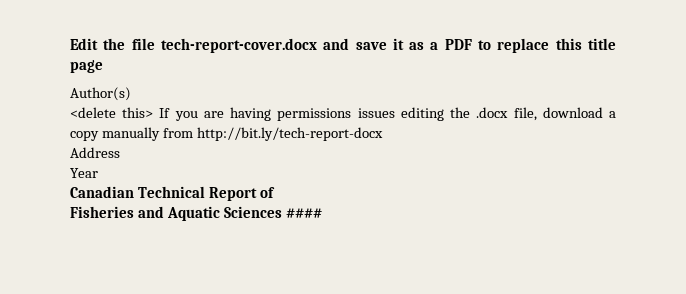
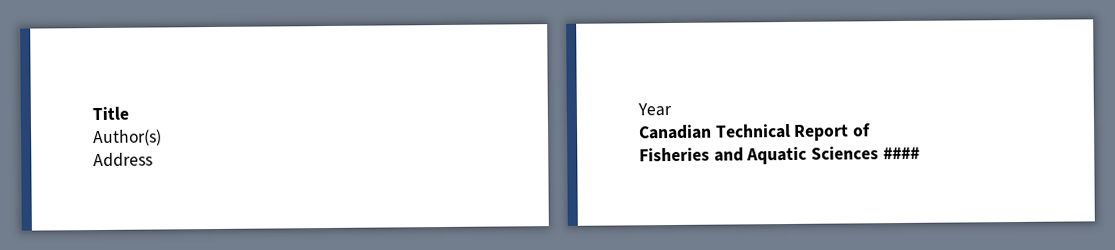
[70,38,617,53] [70,60,103,73] [70,87,131,101] [70,107,616,121] [70,127,383,141] Edit the file tech-report-cover.docx and save it as a PDF to replace this title page // Author(s) // <delete this> If you are having permissions issues editing the .docx file, download a copy manually from http://bit.ly/tech-report-docx -> [92,106,129,121] [93,129,162,147] Title // Author(s)

